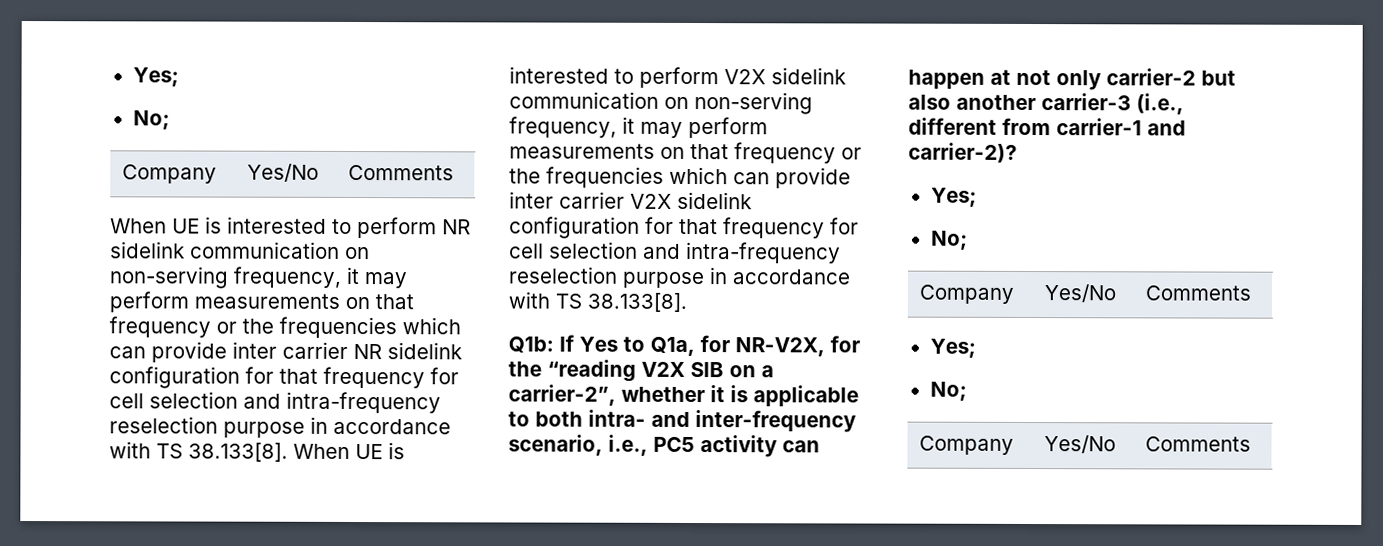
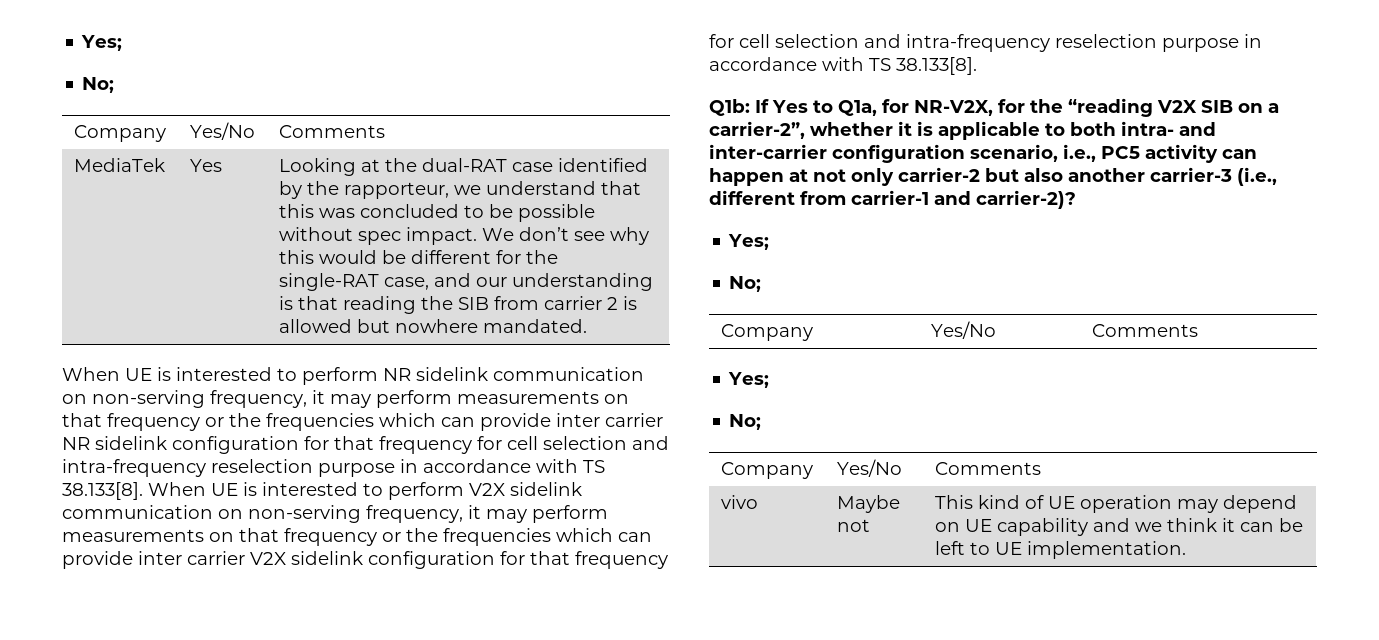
[132,67,179,87] [132,110,170,130] [121,164,217,184] [246,163,319,182] [347,164,454,181] Yes; // No; // Company | Yes/No | Comments -> [81,35,123,51] [82,77,115,93] [73,125,166,142] [189,122,255,140] [278,125,385,138] [73,158,165,172] [189,159,222,172] [278,158,648,176] [278,181,641,199] [278,204,595,222] [278,227,649,245] [278,250,558,264] [278,273,653,291] [278,296,637,314] [278,319,587,333] Yes; // No; // Company | Yes/No | Comments // MediaTek | Yes | Looking at the dual-RAT case identified by the rapporteur, we understand that this was concluded to be possible without spec impact. We don’t see why this would be different for the single-RAT case, and our understanding is that reading the SIB from carrier 2 is allowed but nowhere mandated.
[695,410,857,433] inter-frequency -> [709,144,965,163] inter-carrier configuration
(1251, 444) none -> [720,495,758,509] [836,495,900,513] [836,519,870,532] [934,495,1297,513] [934,518,1303,536] [934,541,1186,559] // vivo | Maybe not | This kind of UE operation may depend on UE capability and we think it can be left to UE implementation.

